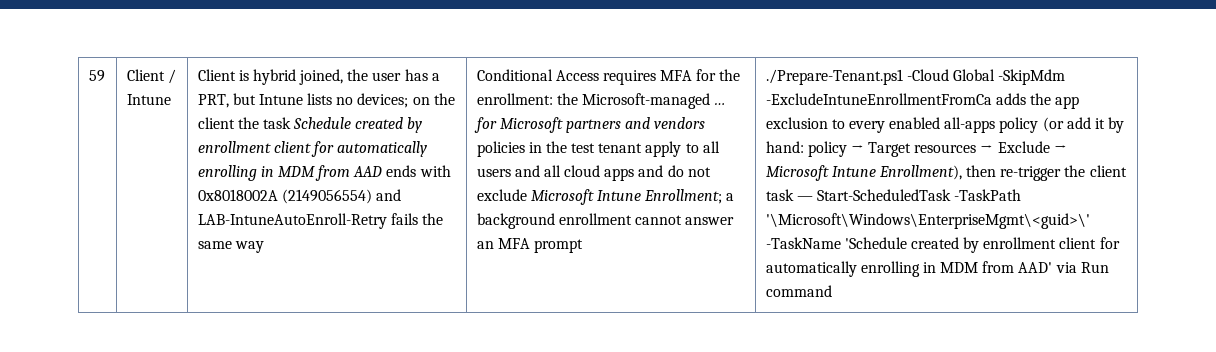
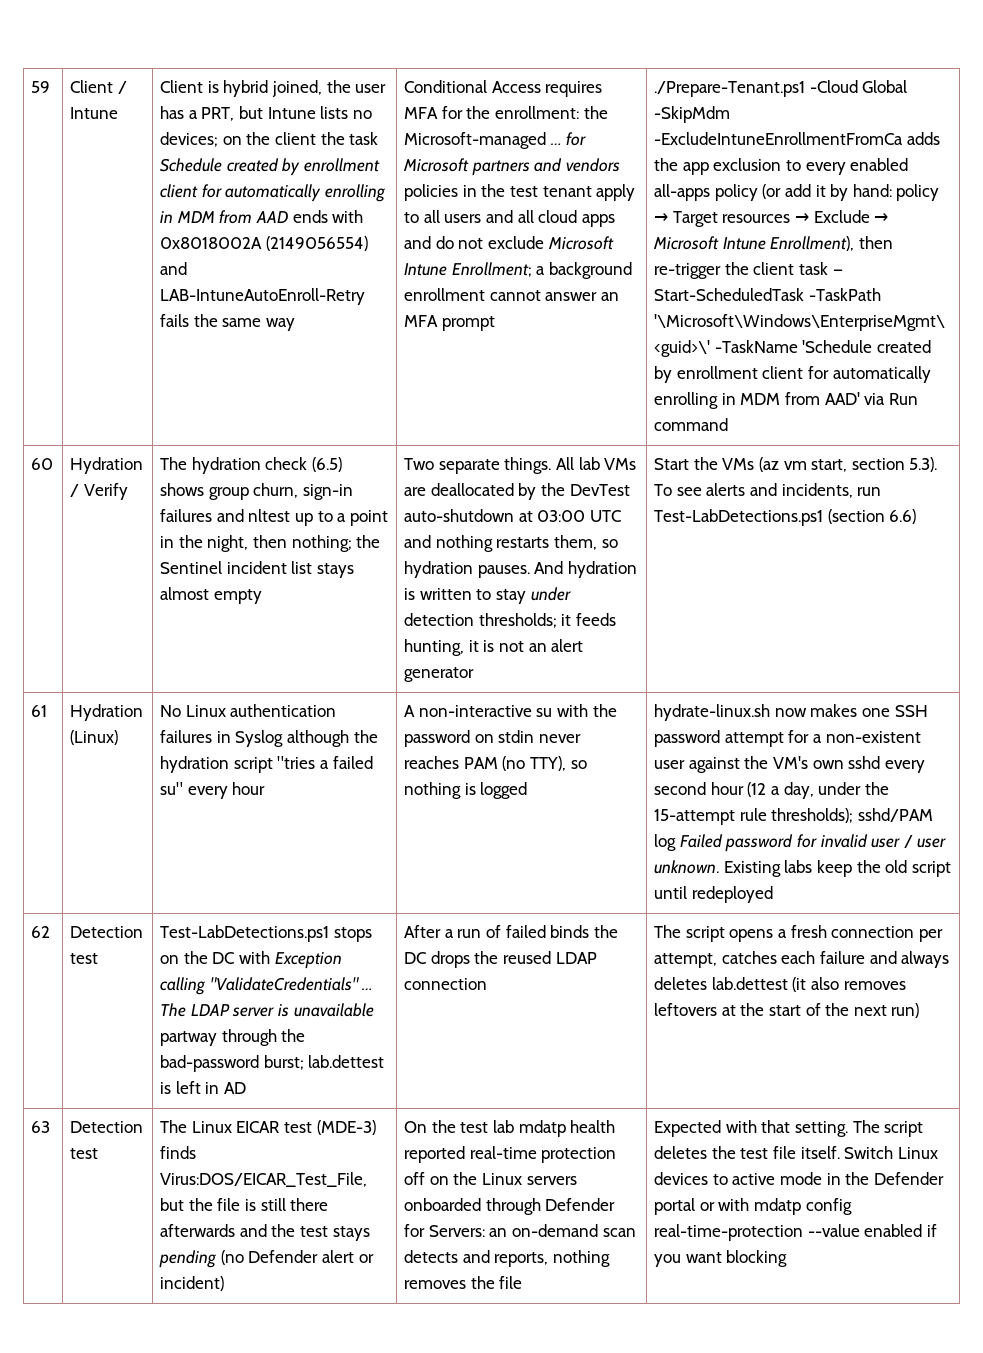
(832, 291) none -> [31,458,54,470] [70,457,144,474] [70,483,128,500] [160,457,342,474] [160,483,353,500] [160,509,388,526] [160,535,381,552] [160,561,354,578] [160,587,262,604] [404,457,637,474] [404,483,630,500] [404,509,621,522] [404,535,618,552] [404,561,637,578] [404,587,571,604] [404,613,616,628] [404,639,584,656] [404,667,475,682] [654,457,938,472] [654,483,882,498] [654,509,917,526] [31,705,48,717] [70,704,144,721] [70,730,119,745] [160,704,337,717] [160,730,378,747] [160,756,373,773] [160,782,266,799] [404,704,617,717] [404,730,581,747] [404,756,587,771] [404,782,528,799] [654,704,928,721] [654,730,921,747] [654,756,925,773] [654,782,889,799] [654,808,933,825] [654,834,947,852] [654,860,951,877] [654,886,773,903] [31,926,51,938] [70,926,144,938] [70,953,99,964] [160,925,372,942] [160,951,342,969] [160,977,374,995] [160,1003,374,1017] [160,1029,306,1046] [160,1055,385,1072] [160,1081,246,1094] [404,925,618,938] [404,951,597,968] [404,978,488,990] [654,925,943,942] [654,951,950,968] [654,977,906,992] [654,1003,920,1018] [31,1121,51,1133] [70,1121,144,1133] [70,1148,99,1159] [160,1120,376,1135] [160,1146,197,1159] [160,1172,368,1187] [160,1198,329,1211] [160,1224,370,1241] [159,1250,374,1268] [160,1276,225,1291] [404,1120,616,1137] [404,1146,617,1163] [404,1172,577,1185] [404,1198,616,1215] [404,1224,636,1237] [404,1250,610,1267] [404,1276,523,1289] [654,1120,924,1137] [654,1146,938,1159] [654,1172,944,1185] [654,1198,852,1215] [654,1224,937,1241] [654,1250,788,1267] // 60 | Hydration / Verify | The hydration check (6.5) shows group churn, sign-in failures and nltest up to a point in the night, then nothing; the Sentinel incident list stays almost empty | Two separate things. All lab VMs are deallocated by the DevTest auto-shutdown at 03:00 UTC and nothing restarts them, so hydration pauses. And hydration is written to stay under detection thresholds; it feeds hunting, it is not an alert generator | Start the VMs (az vm start, section 5.3). To see alerts and incidents, run Test-LabDetections.ps1 (section 6.6) // 61 | Hydration (Linux) | No Linux authentication failures in Syslog although the hydration script "tries a failed su" every hour | A non-interactive su with the password on stdin never reaches PAM (no TTY), so nothing is logged | hydrate-linux.sh now makes one SSH password attempt for a non-existent user against the VM's own sshd every second hour (12 a day, under the 15-attempt rule thresholds); sshd/PAM log Failed password for invalid user / user unknown. Existing labs keep the old script until redeployed // 62 | Detection test | Test-LabDetections.ps1 stops on the DC with Exception calling "ValidateCredentials" … The LDAP server is unavailable partway through the bad-password burst; lab.dettest is left in AD | After a run of failed binds the DC drops the reused LDAP connection | The script opens a fresh connection per attempt, catches each failure and always deletes lab.dettest (it also removes leftovers at the start of the next run) // 63 | Detection test | The Linux EICAR test (MDE-3) finds Virus:DOS/EICAR_Test_File, but the file is still there afterwards and the test stays pending (no Defender alert or incident) | On the test lab mdatp health reported real-time protection off on the Linux servers onboarded through Defender for Servers: an on-demand scan detects and reports, nothing removes the file | Expected with that setting. The script deletes the test file itself. Switch Linux devices to active mode in the Defender portal or with mdatp config real-time-protection --value enabled if you want blocking

